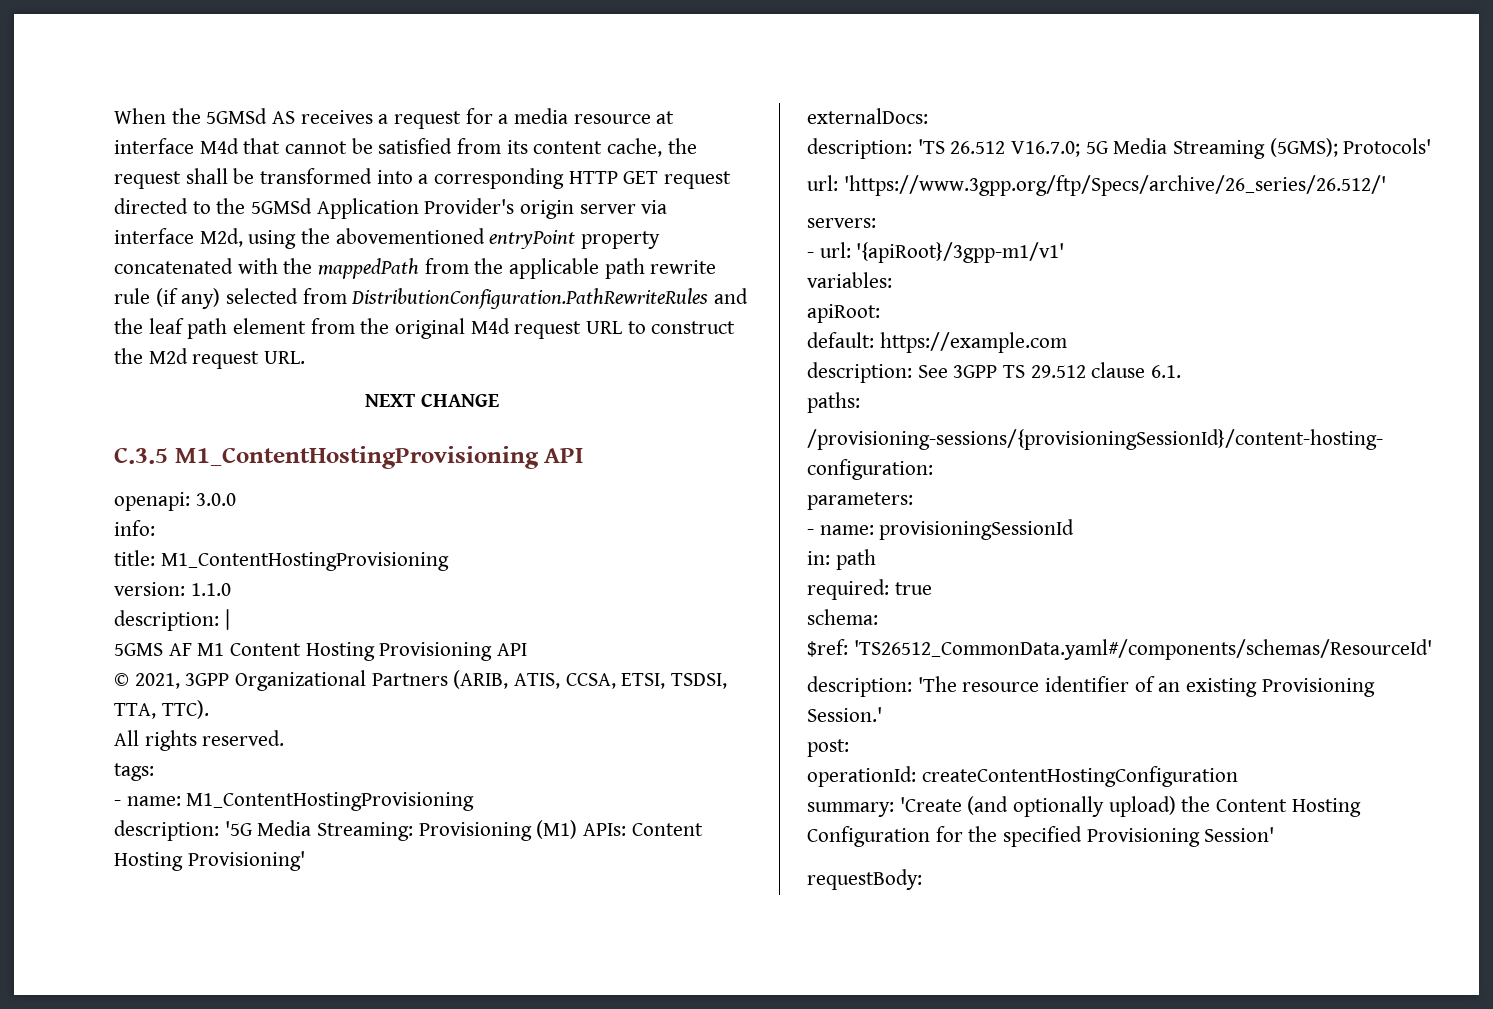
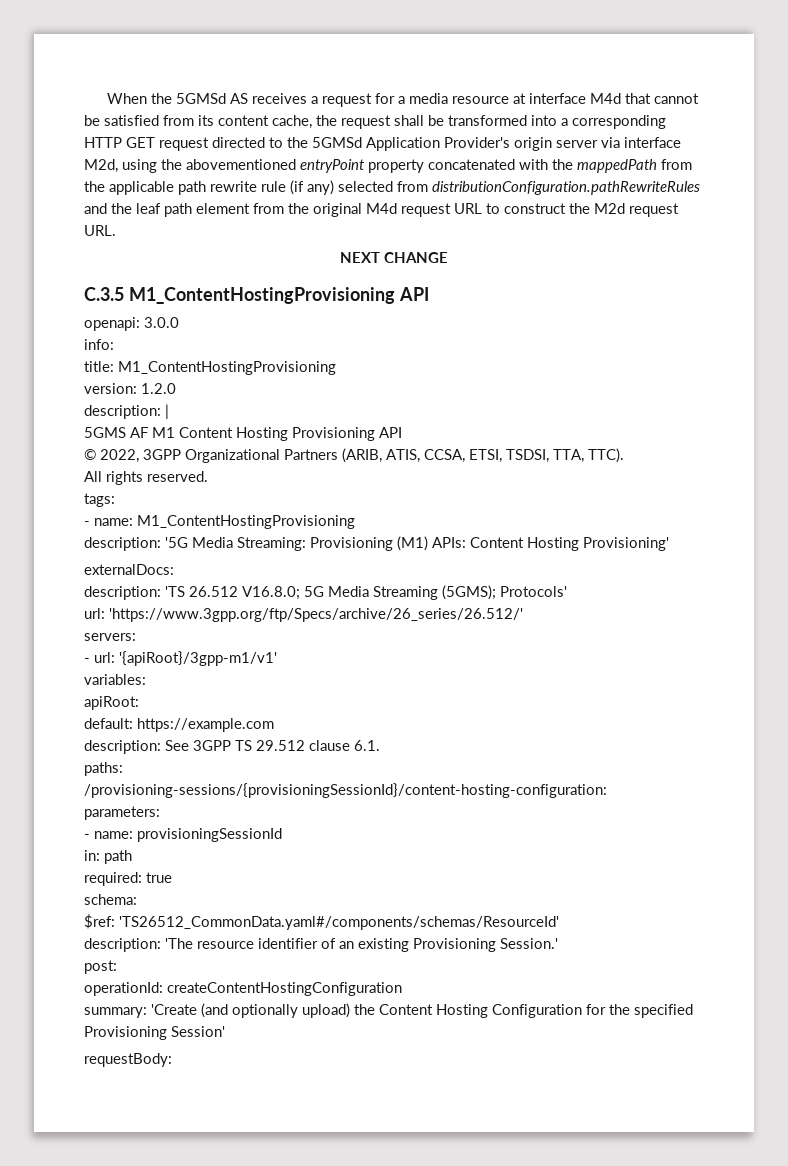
[351,288,709,309] DistributionConfiguration.PathRewriteRules -> [432,181,700,195] distributionConfiguration.pathRewriteRules
[190,583,231,596] 1.1.0 -> [141,383,176,394] 1.2.0
[134,673,180,689] 2021, -> [100,449,139,463] 2022,
[1011,141,1081,157] V16.7.0; -> [242,586,300,600] V16.8.0;

